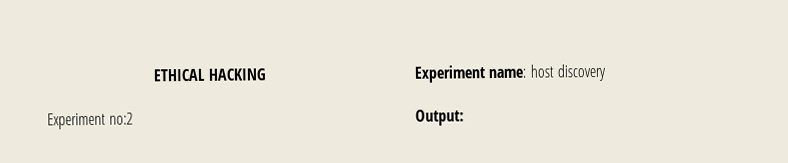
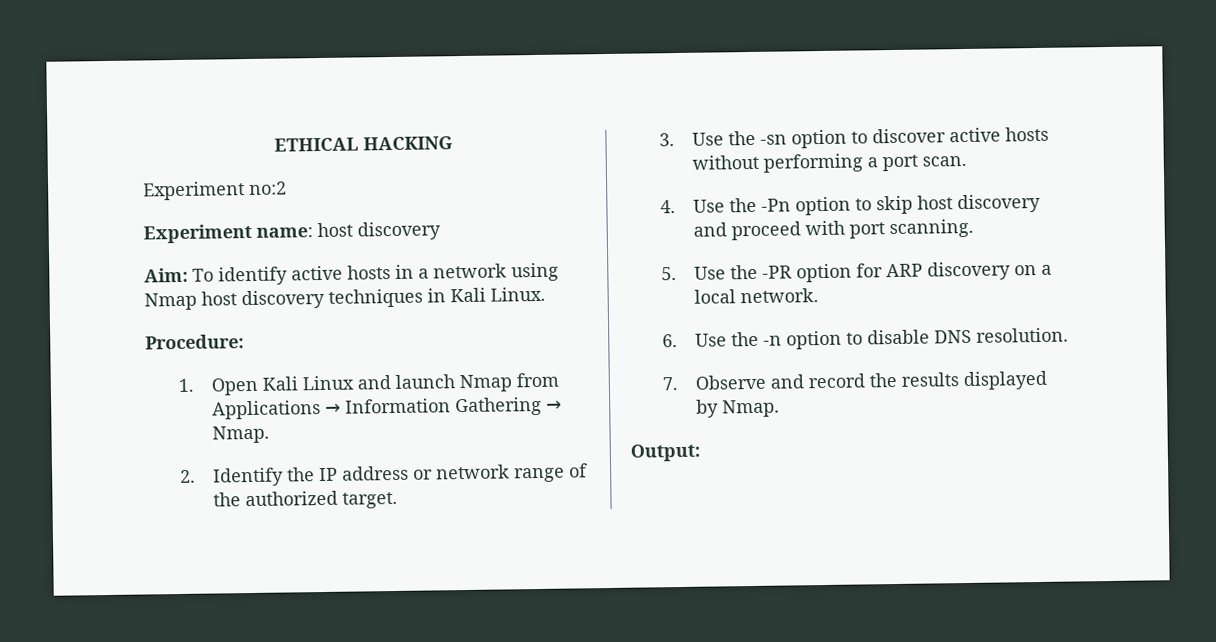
(607, 72) none -> [144,262,559,286] [144,286,546,311] [145,334,244,350] [178,372,560,396] [212,396,563,420] [212,425,271,444] [180,463,589,487] [213,490,399,509] [659,126,1050,149] [692,153,968,173] [660,193,1042,216] [693,218,975,241] [661,261,1053,283] [694,288,820,304] [662,327,1070,350] [662,370,1048,391] [696,399,781,418] // Aim: To identify active hosts in a network using Nmap host discovery techniques in Kali Linux. // Procedure: // 1. Open Kali Linux and launch Nmap from Applications → Information Gathering → Nmap. // 2. Identify the IP address or network range of the authorized target. // 3. Use the -sn option to discover active hosts without performing a port scan. // 4. Use the -Pn option to skip host discovery and proceed with port scanning. // 5. Use the -PR option for ARP discovery on a local network. // 6. Use the -n option to disable DNS resolution. // 7. Observe and record the results displayed by Nmap.

